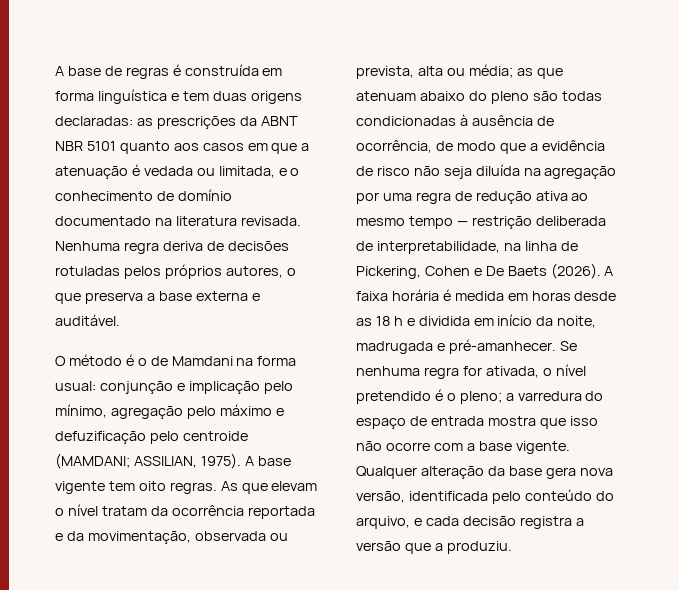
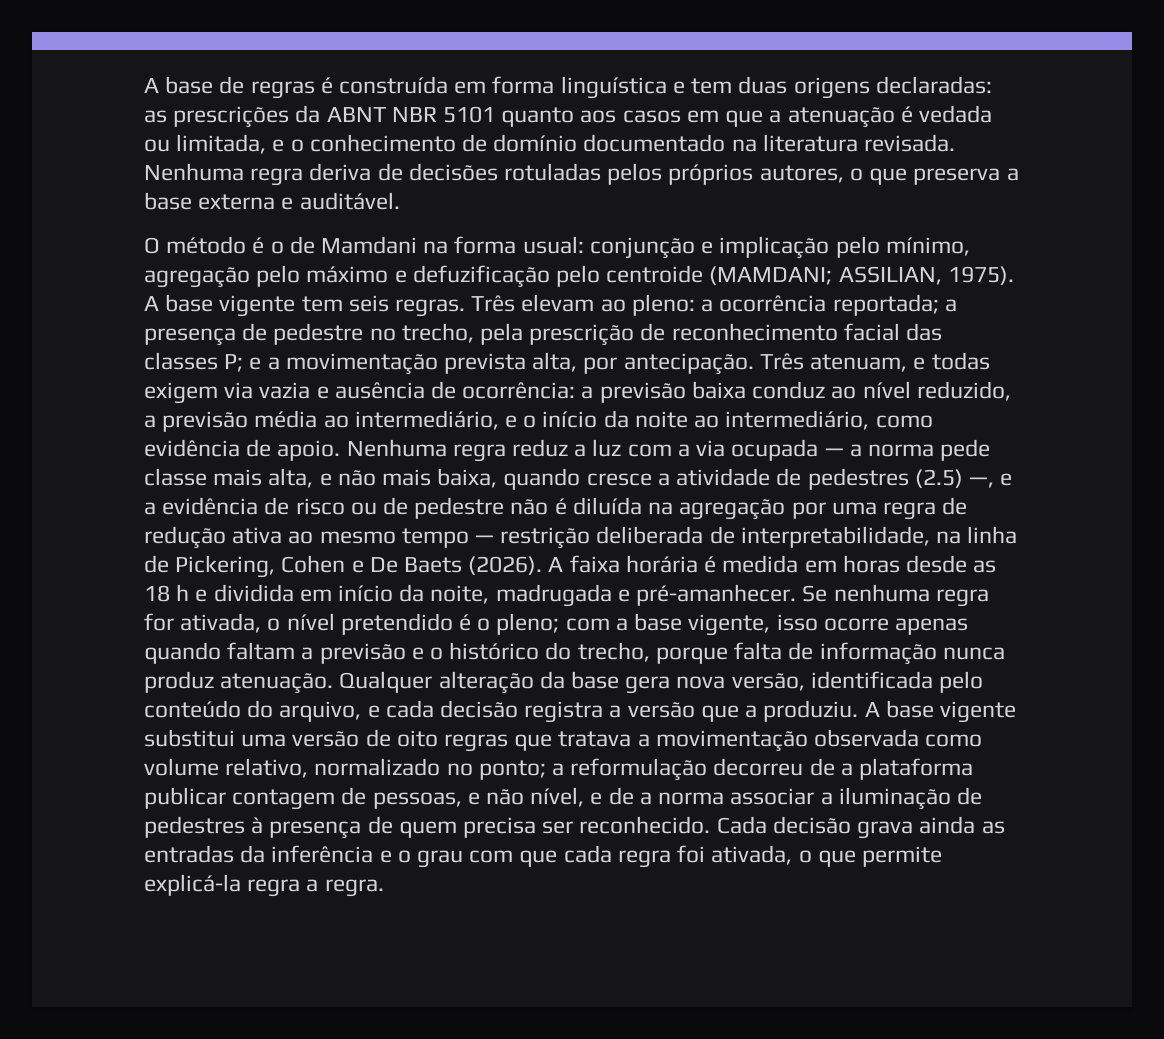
[138,481,318,494] [55,504,315,519] [55,531,288,544] [356,64,563,79] [356,91,602,104] [356,114,554,126] [356,140,605,154] [356,166,472,179] oito regras. As que elevam o nível tratam da ocorrência reportada e da movimentação, observada ou prevista, alta ou média; as que atenuam abaixo do pleno são todas condicionadas à ausência de ocorrência, de modo que a evidência de risco não seja -> [348,294,957,317] [144,323,943,346] [144,352,990,375] [144,381,1011,404] [144,410,933,432] [144,439,991,462] [144,468,1013,490] [144,497,567,519] seis regras. Três elevam ao pleno: a ocorrência reportada; a presença de pedestre no trecho, pela prescrição de reconhecimento facial das classes P; e a movimentação prevista alta, por antecipação. Três atenuam, e todas exigem via vazia e ausência de ocorrência: a previsão baixa conduz ao nível reduzido, a previsão média ao intermediário, e o início da noite ao intermediário, como evidência de apoio. Nenhuma regra reduz a luz com a via ocupada — a norma pede classe mais alta, e não mais baixa, quando cresce a atividade de pedestres (2.5) —, e a evidência de risco ou de pedestre não é
[505,391,604,401] [356,416,598,429] [356,441,570,454] a varredura do espaço de entrada mostra que isso não ocorre com a base vigente. -> [565,613,968,636] [144,642,1005,665] [144,671,334,694] com a base vigente, isso ocorre apenas quando faltam a previsão e o histórico do trecho, porque falta de informação nunca produz atenuação.
(512, 547) none -> [864,700,1016,723] [144,729,983,752] [144,758,974,781] [144,787,982,810] [144,816,1005,839] [144,845,942,868] [144,874,384,897] A base vigente substitui uma versão de oito regras que tratava a movimentação observada como volume relativo, normalizado no ponto; a reformulação decorreu de a plataforma publicar contagem de pessoas, e não nível, e de a norma associar a iluminação de pedestres à presença de quem precisa ser reconhecido. Cada decisão grava ainda as entradas da inferência e o grau com que cada regra foi ativada, o que permite explicá-la regra a regra.

